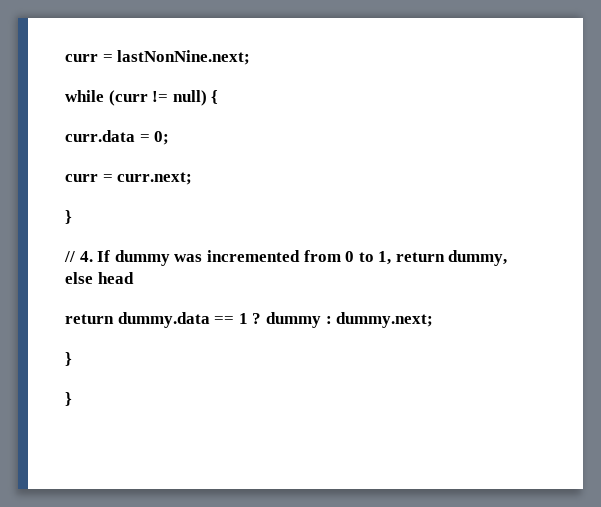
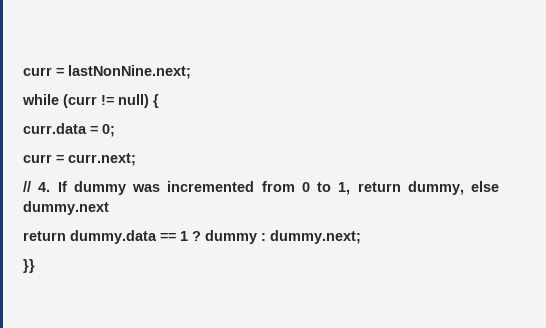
[65,210,72,224] // } -> (136, 159) none
[97,272,134,284] head -> [23,201,109,215] dummy.next
[65,352,72,366] [65,392,72,406] } // } -> [23,259,35,273] }}

